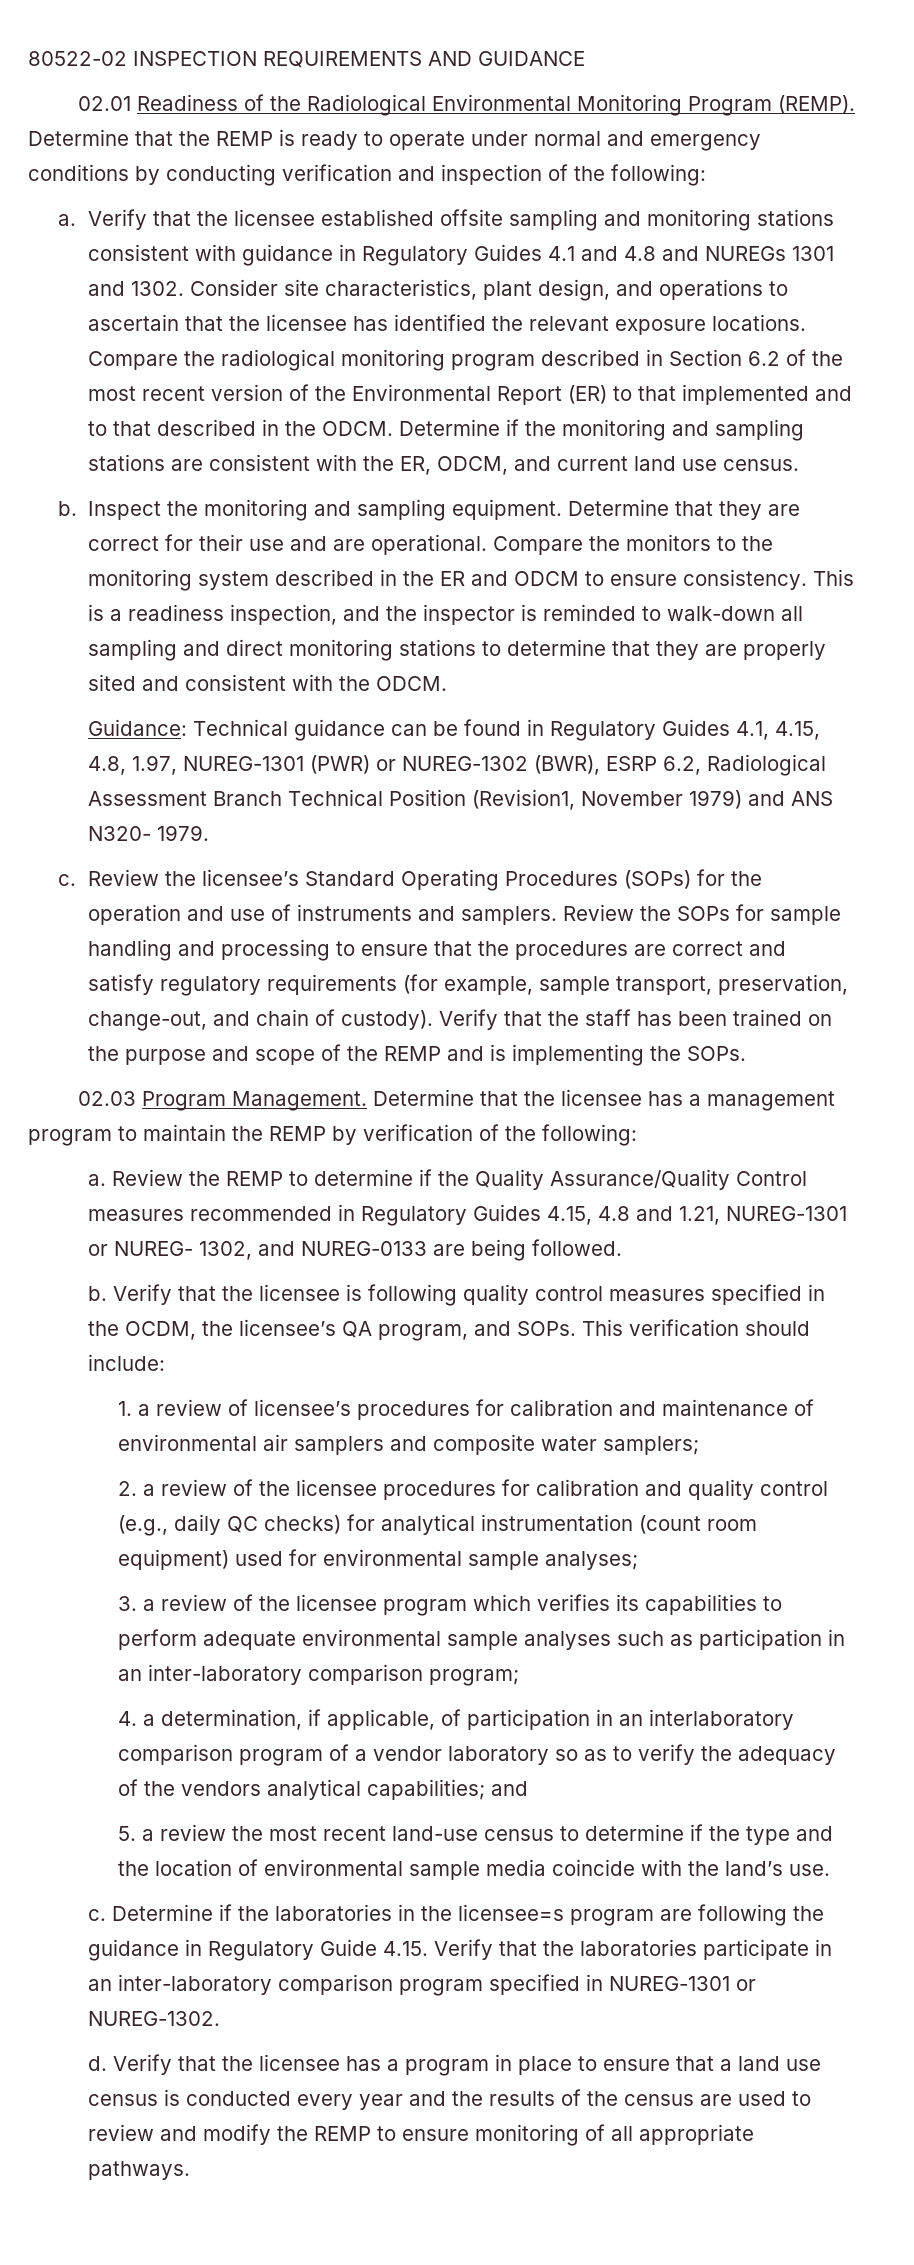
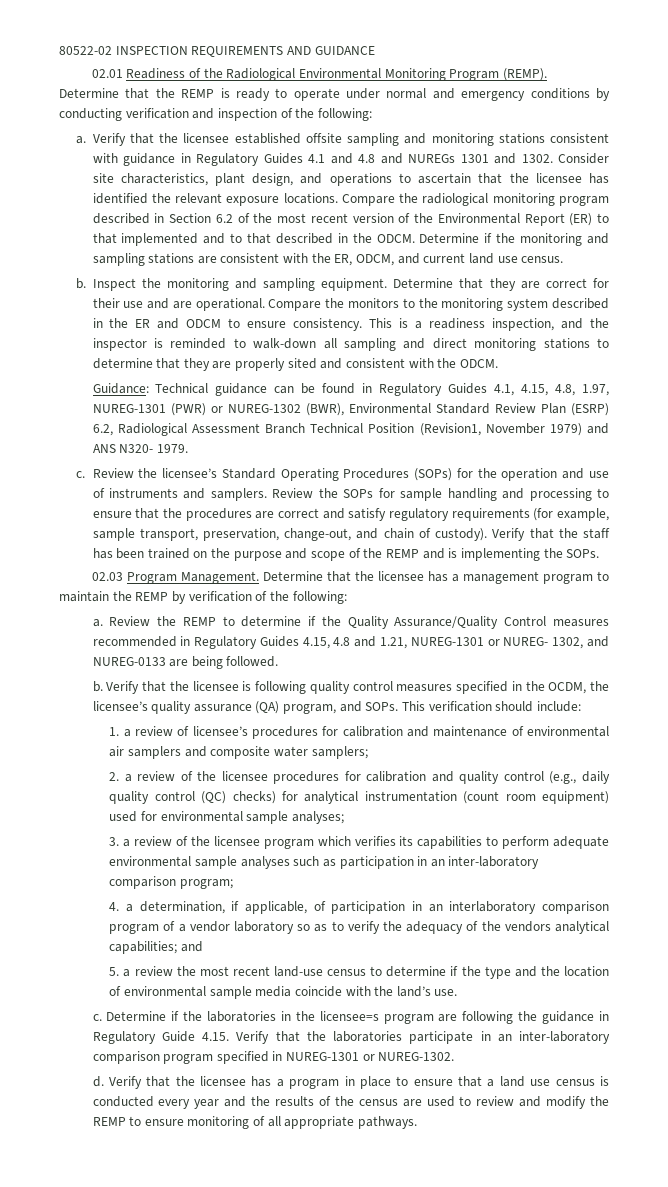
[606,756,658,771] ESRP -> [348,403,609,416] Environmental Standard Review Plan (ESRP)
[342,1321,373,1338] QA -> [151,701,280,714] quality assurance (QA)
[227,1516,259,1533] QC -> [109,791,227,804] quality control (QC)

